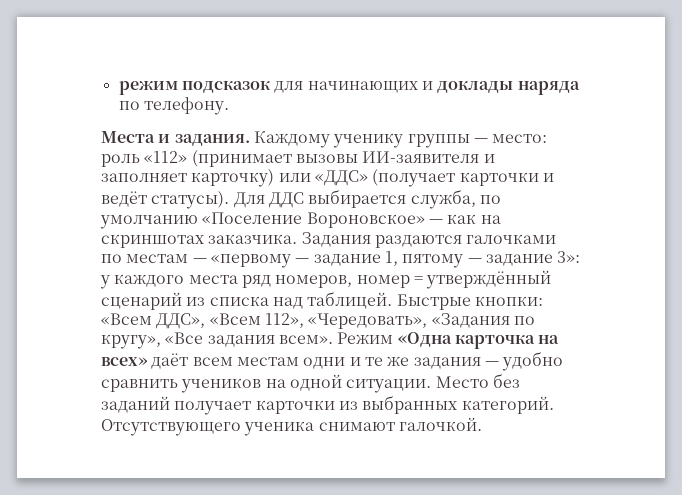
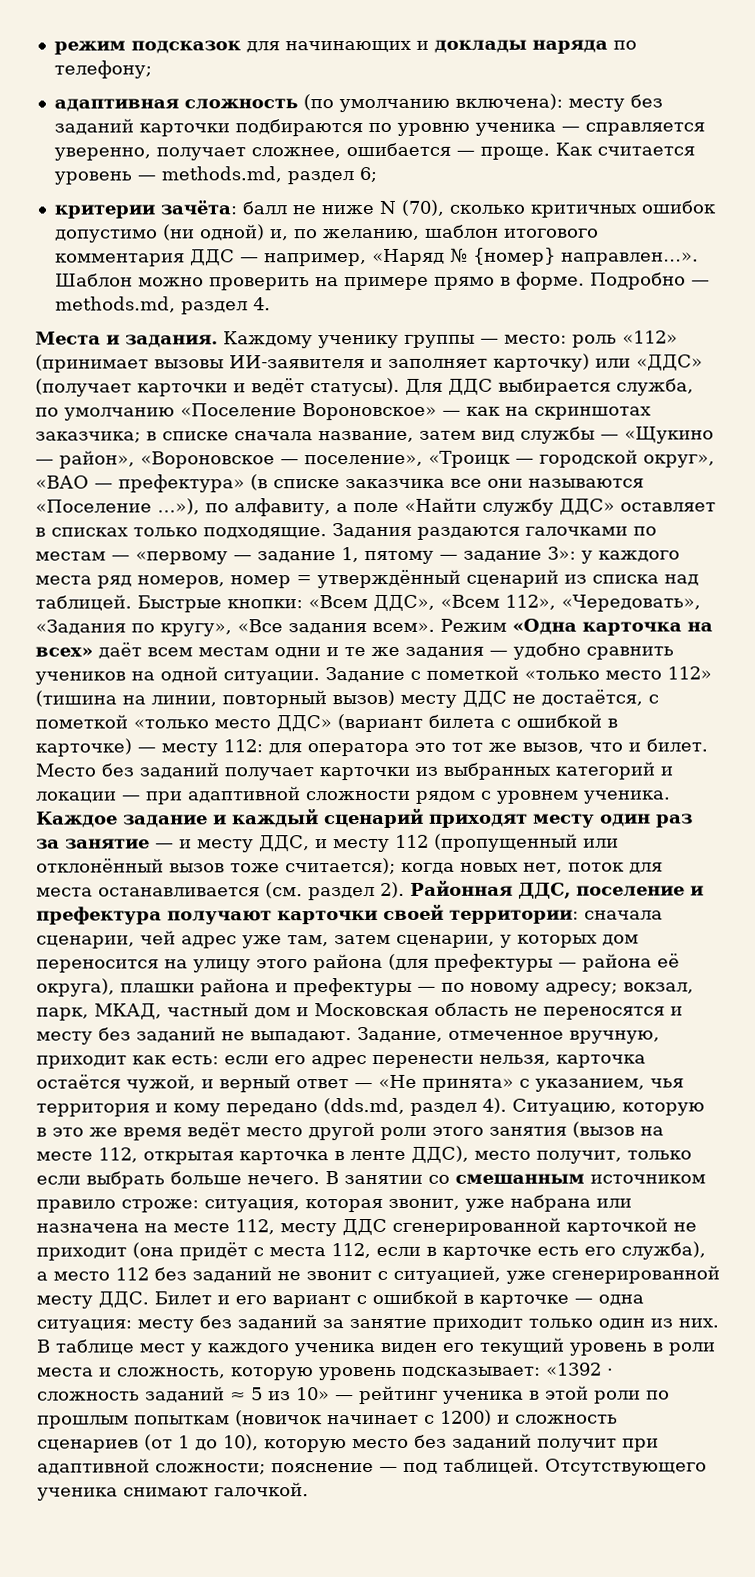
[143,97,229,115] телефону. -> [53,60,152,79] [53,93,663,113] [53,118,705,137] [53,142,695,161] [53,166,377,185] [53,199,716,219] [54,224,599,243] [54,247,699,267] [54,271,710,291] [54,296,271,315] телефону; // адаптивная сложность (по умолчанию включена): месту без заданий карточки подбираются по уровню ученика — справляется уверенно, получает сложнее, ошибается — проще. Как считается уровень — methods.md, раздел 6; // критерии зачёта: балл не ниже N (70), сколько критичных ошибок допустимо (ни одной) и, по желанию, шаблон итогового комментария ДДС — например, «Наряд № {номер} направлен…». Шаблон можно проверить на примере прямо в форме. Подробно — methods.md, раздел 4.
[208,234,298,244] заказчика. -> [35,426,714,444] [35,449,715,469] [35,474,644,493] [35,497,716,517] [35,527,327,539] заказчика; в списке сначала название, затем вид службы — «Щукино — район», «Вороновское — поселение», «Троицк — городской округ», «ВАО — префектура» (в списке заказчика все они называются «Поселение …»), по алфавиту, а поле «Найти службу ДДС» оставляет в списках только подходящие.
(432, 386) none -> [325,665,712,683] [35,689,659,709] [35,713,618,733] [35,738,708,757] Задание с пометкой «только место 112» (тишина на линии, повторный вызов) месту ДДС не достаётся, с пометкой «только место ДДС» (вариант билета с ошибкой в карточке) — месту 112: для оператора это тот же вызов, что и билет.
[461,396,554,414] категорий. -> [555,761,673,780] [36,786,671,805] [36,807,693,829] [36,833,619,853] [36,857,663,875] [36,879,704,901] [36,903,663,925] [36,930,639,949] [36,953,680,973] [36,977,694,997] [36,1002,683,1021] [36,1026,660,1045] [36,1054,646,1069] [36,1074,684,1093] [36,1097,705,1117] [36,1121,664,1141] [36,1145,692,1165] [36,1171,706,1189] [36,1194,632,1213] [36,1217,697,1237] [36,1241,706,1261] [36,1265,720,1284] [36,1289,644,1309] [36,1314,719,1333] [36,1337,715,1357] [37,1362,614,1381] [37,1385,670,1405] [37,1409,618,1429] [37,1433,659,1453] [37,1457,540,1475] категорий и локации — при адаптивной сложности рядом с уровнем ученика. Каждое задание и каждый сценарий приходят месту один раз за занятие — и месту ДДС, и месту 112 (пропущенный или отклонённый вызов тоже считается); когда новых нет, поток для места останавливается (см. раздел 2). Районная ДДС, поселение и префектура получают карточки своей территории: сначала сценарии, чей адрес уже там, затем сценарии, у которых дом переносится на улицу этого района (для префектуры — района её округа), плашки района и префектуры — по новому адресу; вокзал, парк, МКАД, частный дом и Московская область не переносятся и месту без заданий не выпадают. Задание, отмеченное вручную, приходит как есть: если его адрес перенести нельзя, карточка остаётся чужой, и верный ответ — «Не принята» с указанием, чья территория и кому передано (dds.md, раздел 4). Ситуацию, которую в это же время ведёт место другой роли этого занятия (вызов на месте 112, открытая карточка в ленте ДДС), место получит, только если выбрать больше нечего. В занятии со смешанным источником правило строже: ситуация, которая звонит, уже набрана или назначена на месте 112, месту ДДС сгенерированной карточкой не приходит (она придёт с места 112, если в карточке есть его служба), а место 112 без заданий не звонит с ситуацией, уже сгенерированной месту ДДС. Билет и его вариант с ошибкой в карточке — одна ситуация: месту без заданий за занятие приходит только один из них. В таблице мест у каждого ученика виден его текущий уровень в роли места и сложность, которую уровень подсказывает: «1392 · сложность заданий ≈ 5 из 10» — рейтинг ученика в этой роли по прошлым попыткам (новичок начинает с 1200) и сложность сценариев (от 1 до 10), которую место без заданий получит при адаптивной сложности; пояснение — под таблицей.

